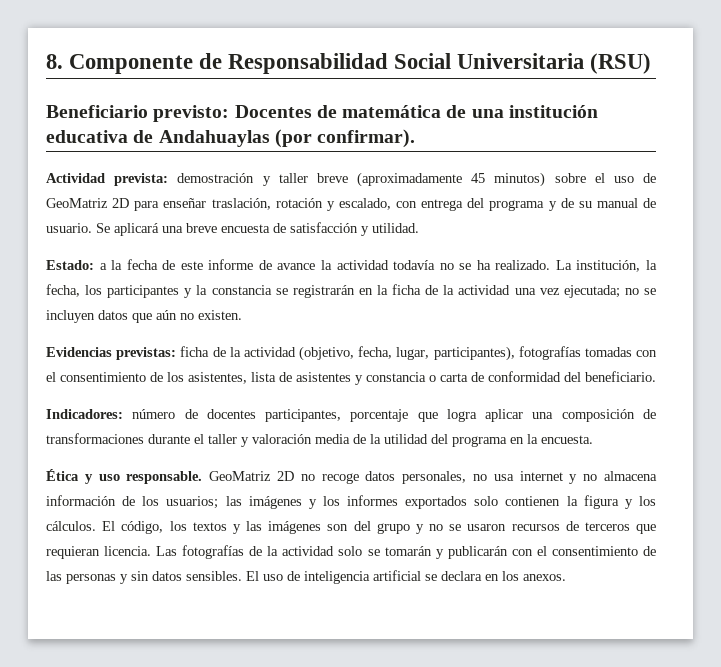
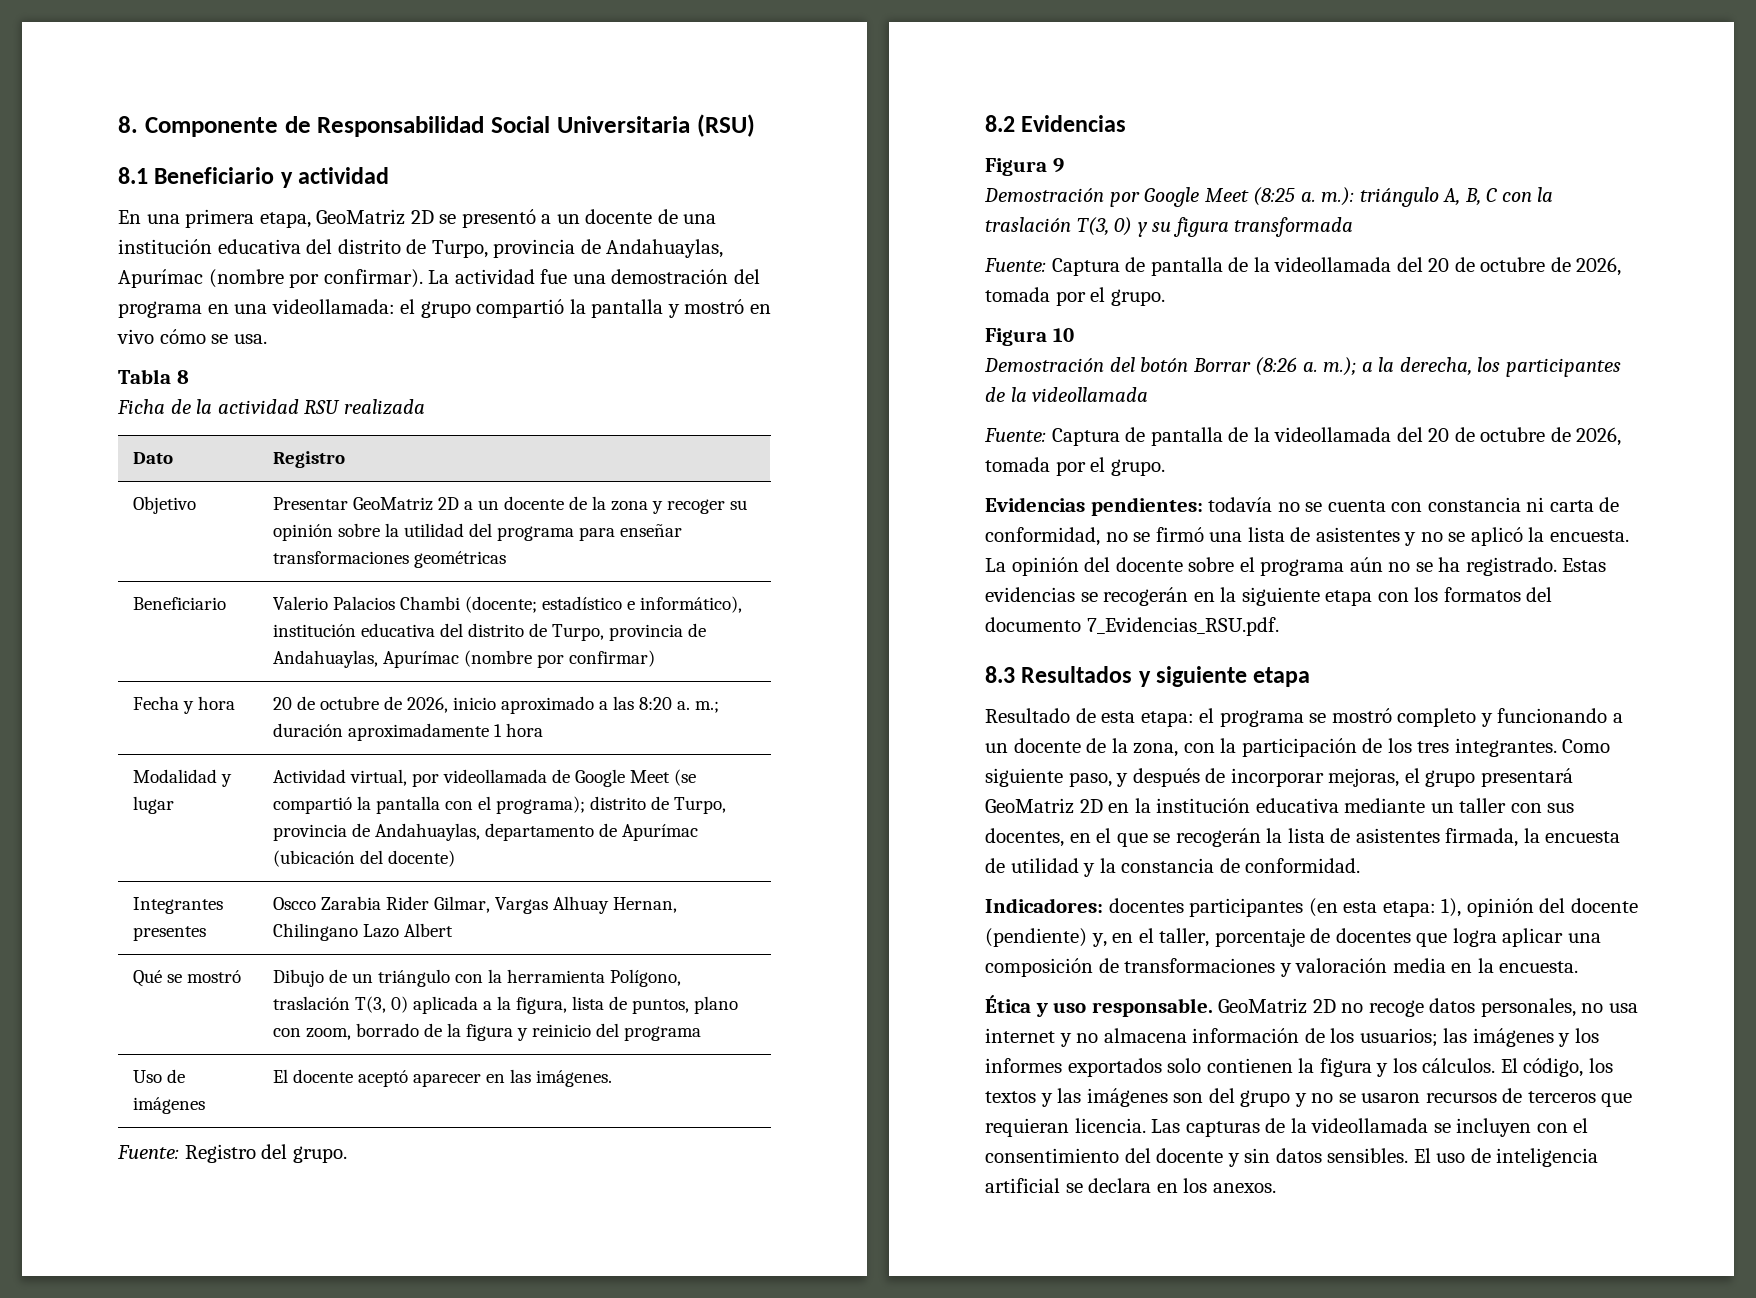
[46,105,598,122] [46,129,416,148] [46,172,656,187] [46,198,656,211] [46,222,419,236] [46,259,657,272] [46,284,656,298] [46,310,242,323] [46,346,657,361] [46,371,656,385] [46,409,409,422] Beneficiario previsto: Docentes de matemática de una institución educativa de Andahuaylas (por confirmar). // Actividad prevista: demostración y taller breve (aproximadamente 45 minutos) sobre el uso de GeoMatriz 2D para enseñar traslación, rotación y escalado, con entrega del programa y de su manual de usuario. Se aplicará una breve encuesta de satisfacción y utilidad. // Estado: a la fecha de este informe de avance la actividad todavía no se ha realizado. La institución, la fecha, los participantes y la constancia se registrarán en la ficha de la actividad una vez ejecutada; no se incluyen datos que aún no existen. // Evidencias previstas: ficha de la actividad (objetivo, fecha, lugar, participantes), fotografías tomadas con el consentimiento de los asistentes, lista de asistentes y constancia o carta de conformidad del beneficiario. // Indicadores: número de docentes participantes, porcentaje -> [118,167,390,188] [118,209,717,228] [118,239,724,258] [118,269,760,288] [118,299,771,318] [117,329,267,344] [118,369,189,384] [117,399,425,415] [133,452,174,464] [273,451,346,468] [133,496,197,514] [273,496,748,514] [273,523,683,541] [273,551,507,568] [133,597,227,610] [273,596,743,613] [273,623,707,641] [273,650,656,668] [133,696,236,714] [273,696,720,714] [273,723,544,741] [133,769,233,787] [133,796,175,814] [273,769,697,787] [273,796,727,814] [273,823,699,841] [273,850,456,867] [133,897,224,914] [133,926,207,941] [273,896,678,914] [273,923,454,941] [133,970,242,987] [273,969,682,987] [273,996,739,1014] [273,1023,702,1041] [133,1069,186,1083] [133,1097,206,1114] [273,1069,613,1087] [117,1144,347,1163] [985,115,1127,132] [985,158,1064,176] [984,187,1554,207] [985,217,1354,237] [984,257,1622,276] [985,287,1165,306] [985,328,1074,346] [984,357,1621,377] [985,387,1149,402] [984,427,1622,446] [985,457,1165,476] [985,497,1620,516] [985,527,1629,546] [985,557,1607,576] [985,587,1553,606] [985,617,1279,636] [985,666,1311,687] [985,708,1623,727] [985,738,1611,757] [985,768,1573,787] [985,798,1575,814] [985,828,1621,847] [985,858,1361,877] [985,898,1638,917] [985,928,1411,947] 8.1 Beneficiario y actividad // En una primera etapa, GeoMatriz 2D se presentó a un docente de una institución educativa del distrito de Turpo, provincia de Andahuaylas, Apurímac (nombre por confirmar). La actividad fue una demostración del programa en una videollamada: el grupo compartió la pantalla y mostró en vivo cómo se usa. // Tabla 8 // Ficha de la actividad RSU realizada // Dato | Registro // Objetivo | Presentar GeoMatriz 2D a un docente de la zona y recoger su opinión sobre la utilidad del programa para enseñar transformaciones geométricas // Beneficiario | Valerio Palacios Chambi (docente; estadístico e informático), institución educativa del distrito de Turpo, provincia de Andahuaylas, Apurímac (nombre por confirmar) // Fecha y hora | 20 de octubre de 2026, inicio aproximado a las 8:20 a. m.; duración aproximadamente 1 hora // Modalidad y lugar | Actividad virtual, por videollamada de Google Meet (se compartió la pantalla con el programa); distrito de Turpo, provincia de Andahuaylas, departamento de Apurímac (ubicación del docente) // Integrantes presentes | Oscco Zarabia Rider Gilmar, Vargas Alhuay Hernan, Chilingano Lazo Albert // Qué se mostró | Dibujo de un triángulo con la herramienta Polígono, traslación T(3, 0) aplicada a la figura, lista de puntos, plano con zoom, borrado de la figura y reinicio del programa // Uso de imágenes | El docente aceptó aparecer en las imágenes. // Fuente: Registro del grupo. // 8.2 Evidencias // Figura 9 // Demostración por Google Meet (8:25 a. m.): triángulo A, B, C con la traslación T(3, 0) y su figura transformada // Fuente: Captura de pantalla de la videollamada del 20 de octubre de 2026, tomada por el grupo. // Figura 10 // Demostración del botón Borrar (8:26 a. m.); a la derecha, los participantes de la videollamada // Fuente: Captura de pantalla de la videollamada del 20 de octubre de 2026, tomada por el grupo. // Evidencias pendientes: todavía no se cuenta con constancia ni carta de conformidad, no se firmó una lista de asistentes y no se aplicó la encuesta. La opinión del docente sobre el programa aún no se ha registrado. Estas evidencias se recogerán en la siguiente etapa con los formatos del documento 7_Evidencias_RSU.pdf. // 8.3 Resultados y siguiente etapa // Resultado de esta etapa: el programa se mostró completo y funcionando a un docente de la zona, con la participación de los tres integrantes. Como siguiente paso, y después de incorporar mejoras, el grupo presentará GeoMatriz 2D en la institución educativa mediante un taller con sus docentes, en el que se recogerán la lista de asistentes firmada, la encuesta de utilidad y la constancia de conformidad. // Indicadores: docentes participantes (en esta etapa: 1), opinión del docente (pendiente) y, en el taller, porcentaje de docentes
[148,434,507,447] durante el taller y valoración media de la utilidad del programa -> [1279,958,1446,977] y valoración media
[182,545,656,559] [46,571,116,584] fotografías de la actividad solo se tomarán y publicarán con el consentimiento de las personas -> [1185,1118,1589,1137] [985,1148,1224,1163] capturas de la videollamada se incluyen con el consentimiento del docente

